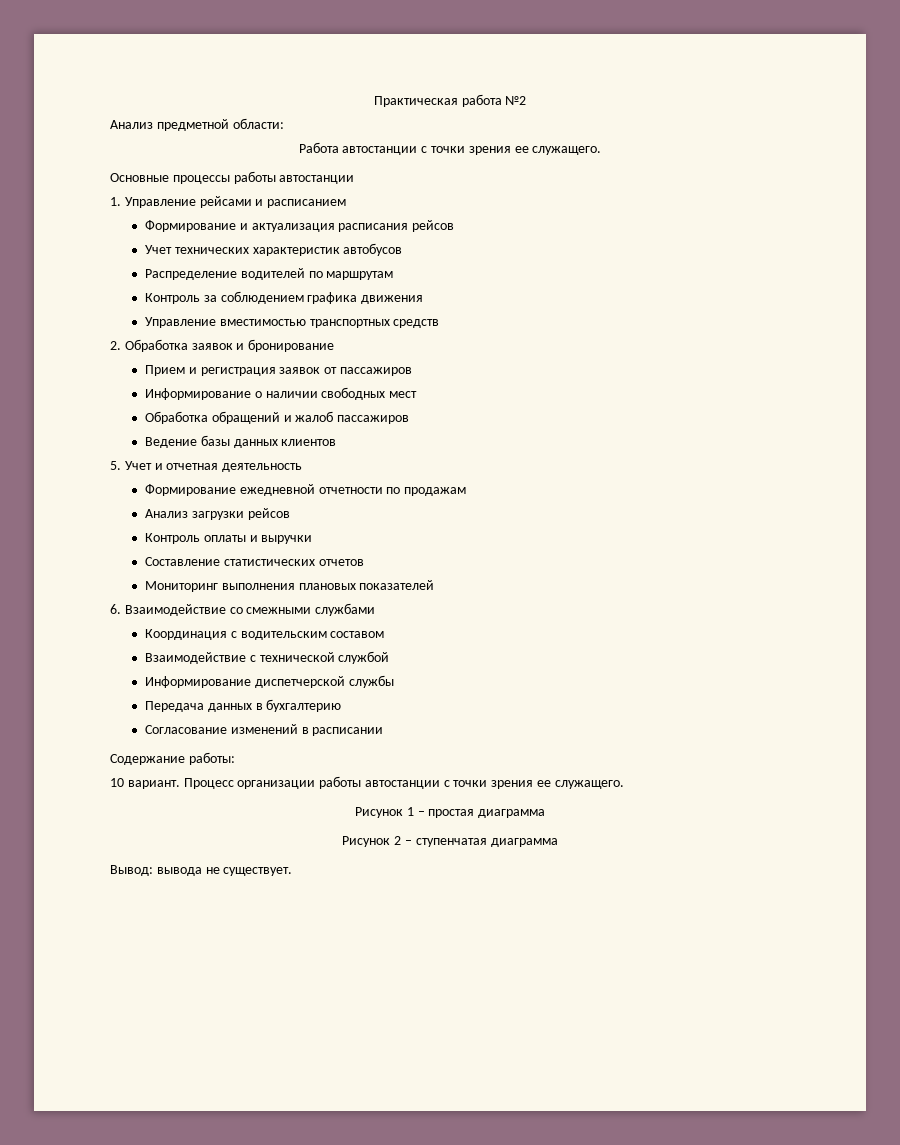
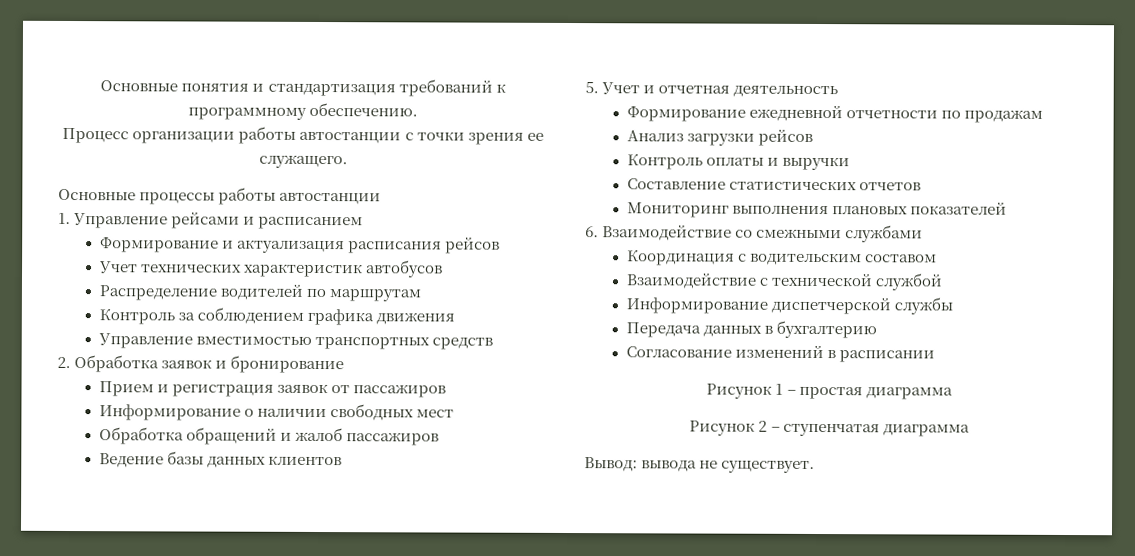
[373,94,527,107] [110,118,284,131] [298,142,339,153] Практическая работа №2 // Анализ предметной области: // Работа -> [100,79,506,97] [187,102,419,120] [62,126,297,144] Основные понятия и стандартизация требований к программному обеспечению. // Процесс организации работы
[110,752,235,765] [110,776,624,789] // Содержание работы: // 10 вариант. Процесс организации работы автостанции с точки зрения ее служащего. -> (936, 356) none

